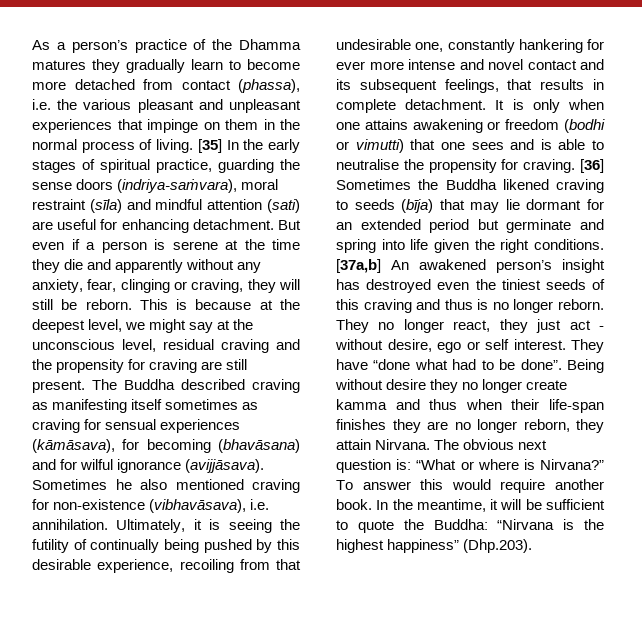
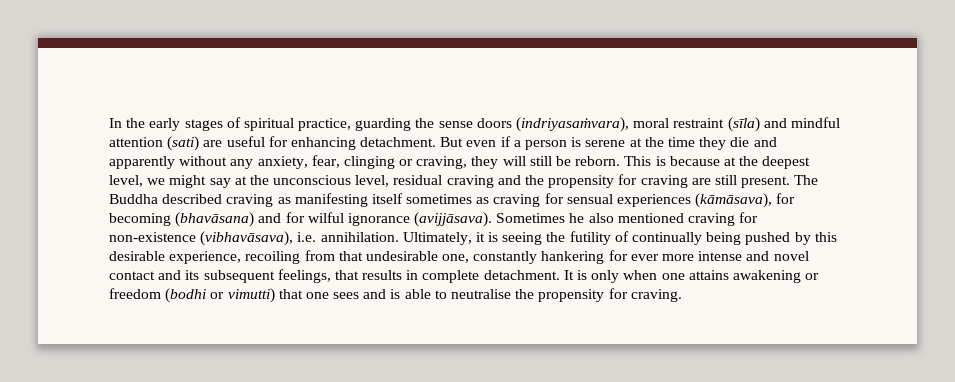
[32,39,301,53] [32,59,300,73] [32,79,300,93] [32,99,301,113] [32,119,300,133] [32,139,222,153] As a person’s practice of the Dhamma matures they gradually learn to become more detached from contact (phassa), i.e. the various pleasant and unpleasant experiences that impinge on them in the normal process of living. [35] -> (109, 123) none
[117,179,238,193] (indriya-saṁvara), -> [516,117,630,132] (indriyasaṁvara),
[580,159,604,173] [336,179,604,193] [336,199,604,213] [336,219,604,233] [336,239,604,253] [336,259,605,273] [336,279,605,293] [336,299,605,313] [336,319,604,333] [335,339,604,353] [336,359,604,373] [335,379,568,393] [336,399,604,413] [336,419,604,433] [336,439,548,450] [336,459,604,473] [336,479,604,493] [336,499,605,512] [336,519,604,533] [336,539,533,553] [36] Sometimes the Buddha likened craving to seeds (bīja) that may lie dormant for an extended period but germinate and spring into life given the right conditions. [37a,b] An awakened person’s insight has destroyed even the tiniest seeds of this craving and thus is no longer reborn. They no longer react, they just act - without desire, ego or self interest. They have “done what had to be done”. Being without desire they no longer create kamma and thus when their life-span finishes they are no longer reborn, they attain Nirvana. The obvious next question is: “What or where is Nirvana?” To answer this would require another book. In the meantime, it will be sufficient to quote the Buddha: “Nirvana is the highest happiness” (Dhp.203). -> (682, 295) none

